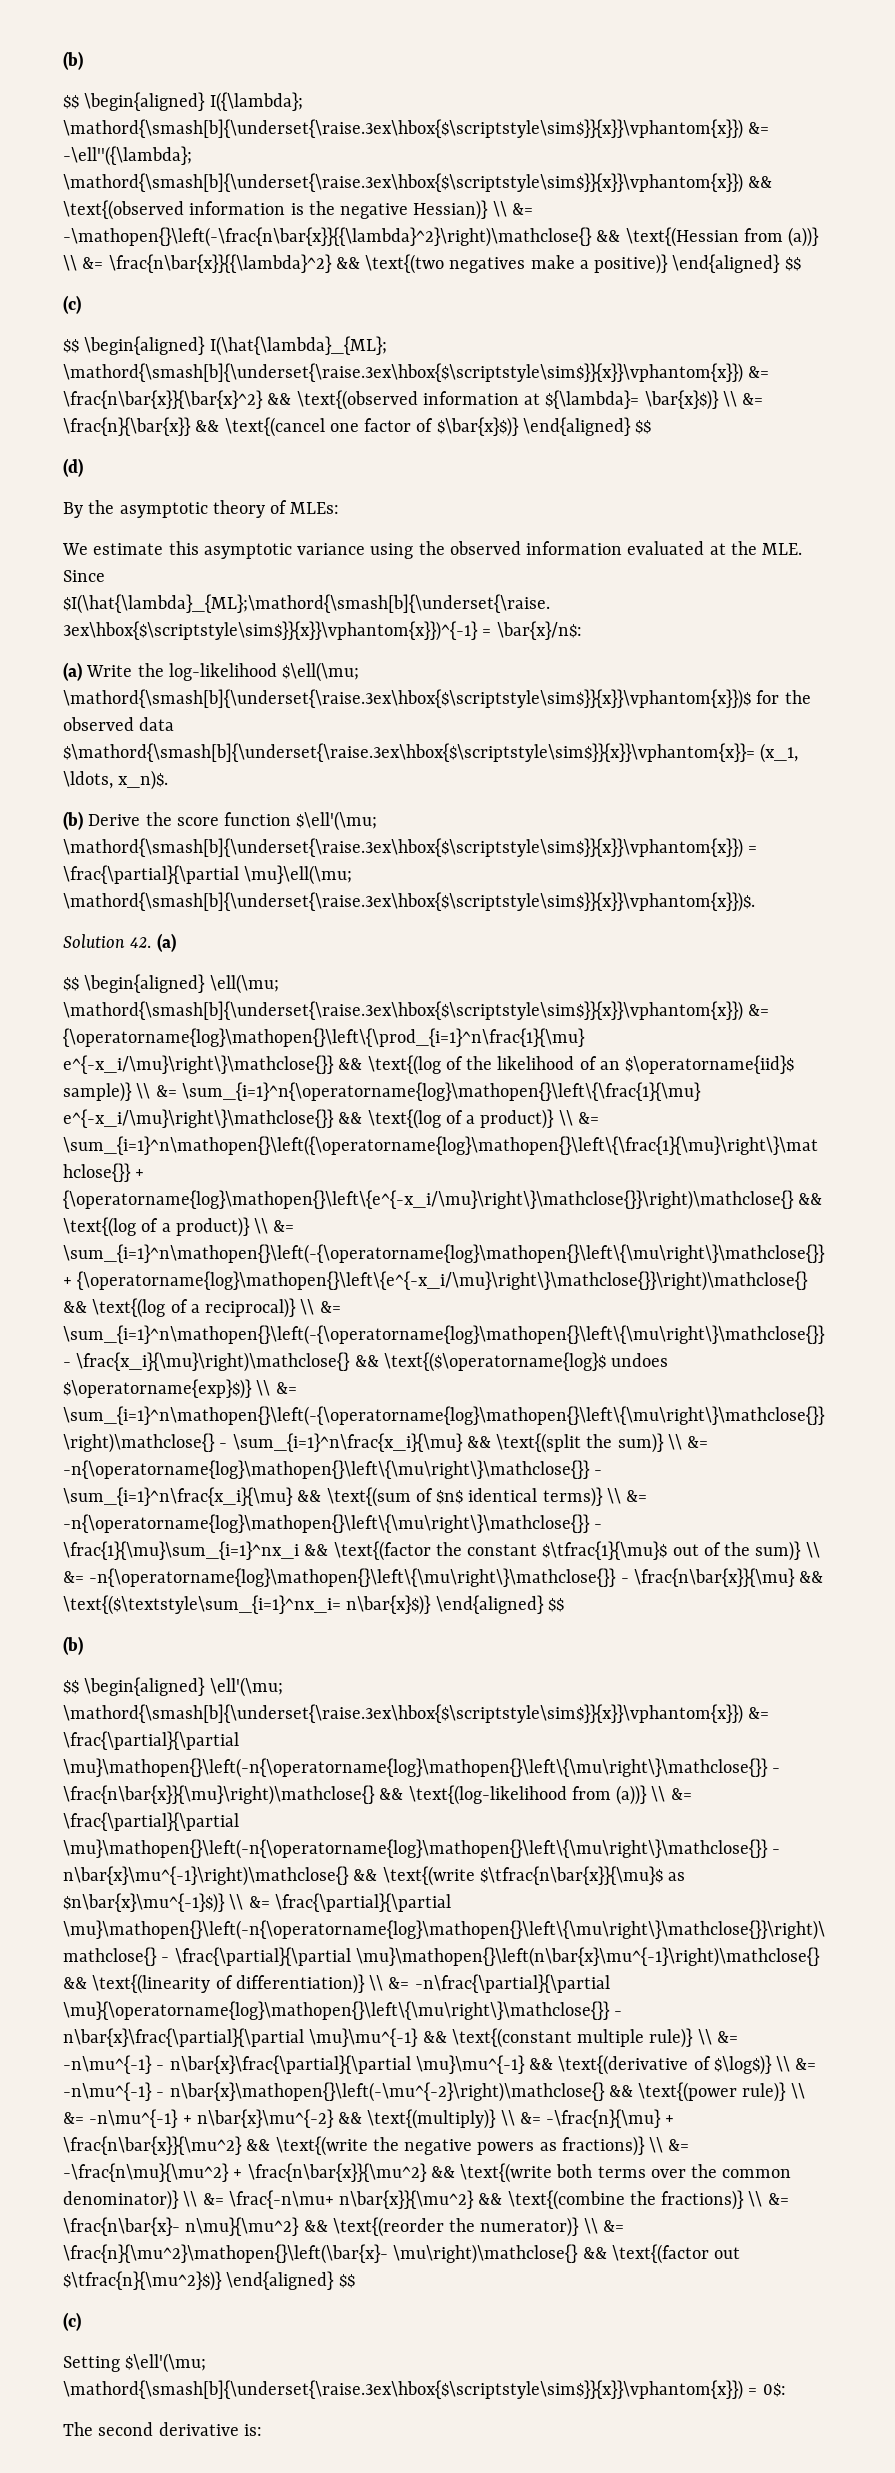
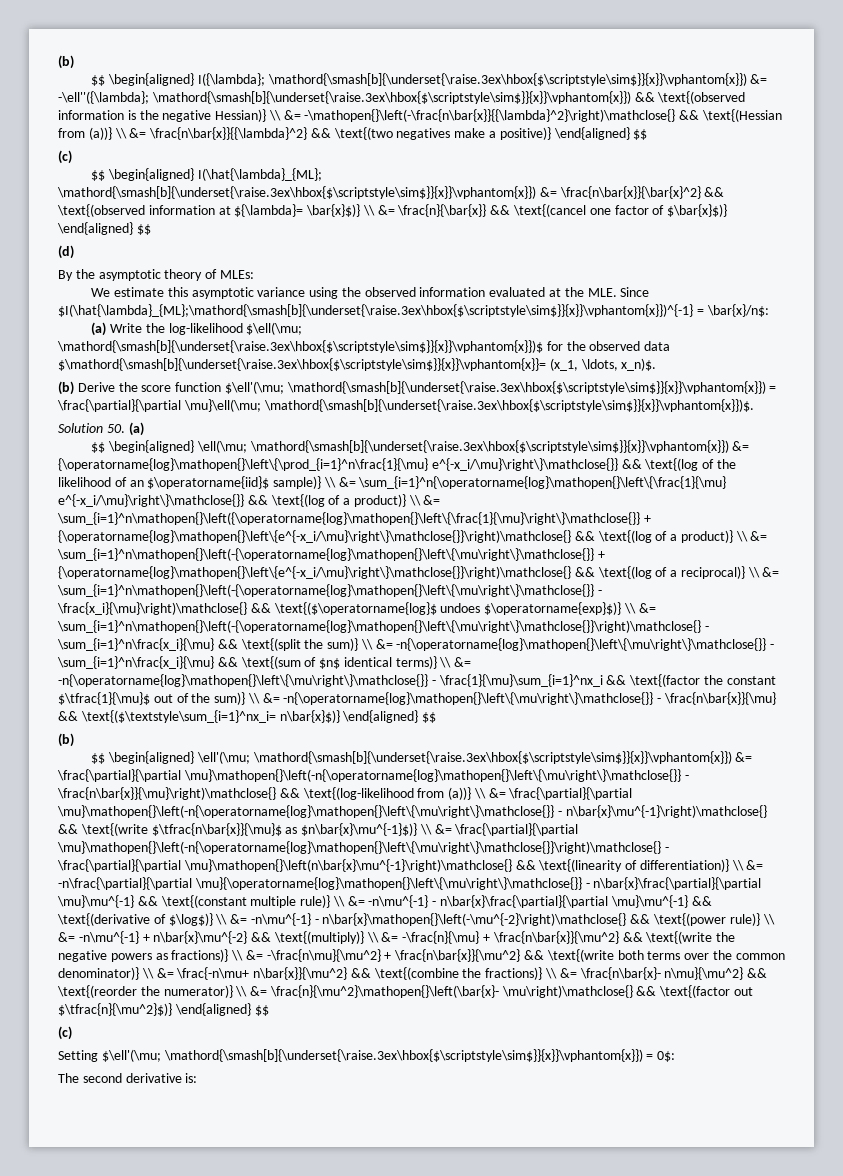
[130,937,152,948] 42. -> [106,424,125,433] 50.

